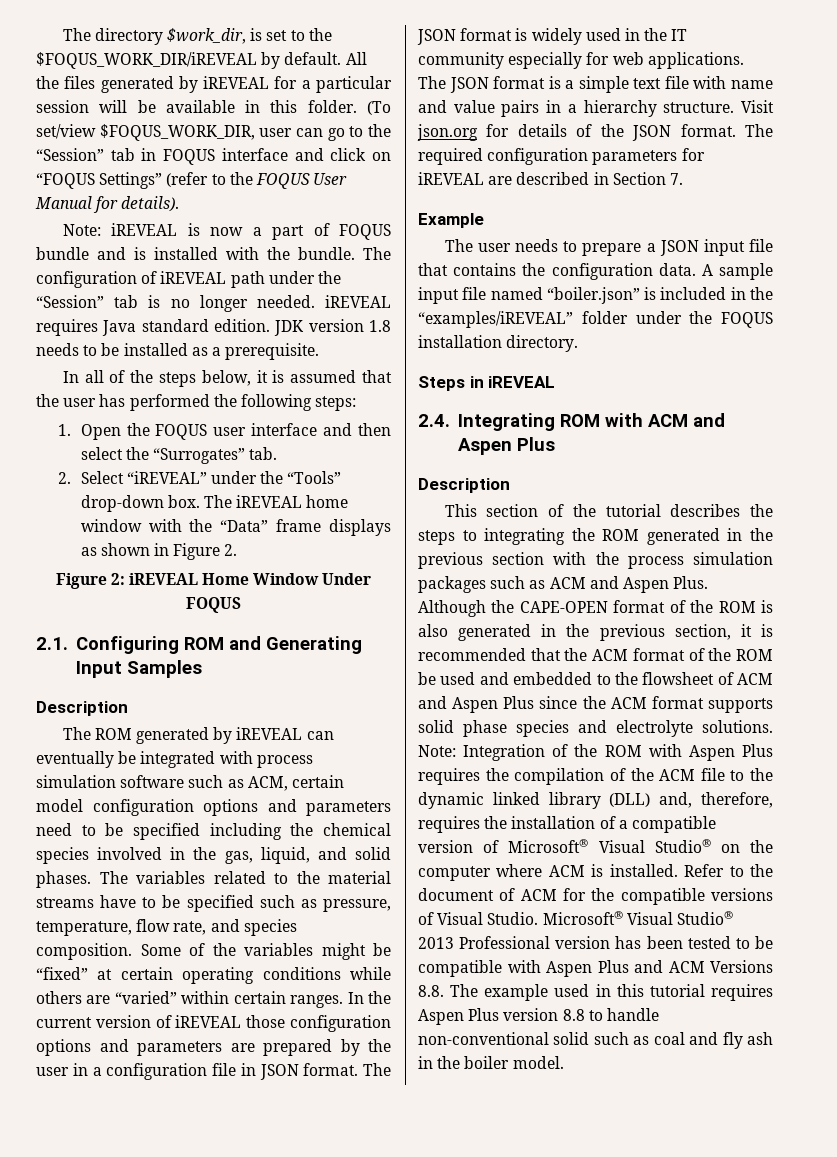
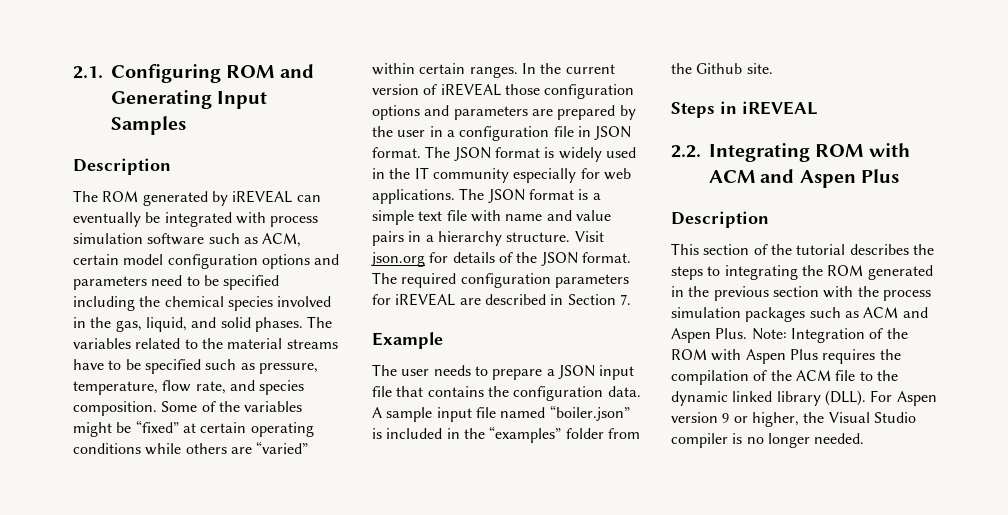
[62,28,332,45] [36,52,367,69] [36,76,392,93] [36,100,391,115] [36,124,392,141] [36,148,391,165] [36,172,348,189] [35,196,180,213] [62,223,391,240] [36,247,391,260] [36,271,341,288] [36,295,391,312] [36,319,391,336] [36,343,320,360] [62,370,392,387] [36,394,357,411] [58,423,391,440] [80,447,278,464] [58,471,342,484] [80,495,349,512] [80,519,391,536] [80,543,238,560] [55,573,372,589] [186,597,241,613] The directory $work_dir, is set to the $FOQUS_WORK_DIR/iREVEAL by default. All the files generated by iREVEAL for a particular session will be available in this folder. (To set/view $FOQUS_WORK_DIR, user can go to the “Session” tab in FOQUS interface and click on “FOQUS Settings” (refer to the FOQUS User Manual for details). // Note: iREVEAL is now a part of FOQUS bundle and is installed with the bundle. The configuration of iREVEAL path under the “Session” tab is no longer needed. iREVEAL requires Java standard edition. JDK version 1.8 needs to be installed as a prerequisite. // In all of the steps below, it is assumed that the user has performed the following steps: // 1. Open the FOQUS user interface and then select the “Surrogates” tab. // 2. Select “iREVEAL” under the “Tools” drop-down box. The iREVEAL home window with the “Data” frame displays as shown in Figure 2. // Figure 2: iREVEAL Home Window Under FOQUS // -> (73, 72) none
[418,311,773,328] [418,335,579,352] “examples/iREVEAL” folder under the FOQUS installation directory. -> [489,426,640,443] [671,63,773,74] “examples” folder from the Github site.
[418,414,450,427] 2.4. -> [671,145,701,158] 2.2.
[418,600,773,617] [418,624,773,641] [418,648,773,661] [418,672,773,685] [418,696,773,713] [418,720,773,737] Although the CAPE-OPEN format of the ROM is also generated in the previous section, it is recommended that the ACM format of the ROM be used and embedded to the flowsheet of ACM and Aspen Plus since the ACM format supports solid phase species and electrolyte solutions. -> (748, 333) none
[609,792,773,808] [418,816,716,833] [418,839,773,853] [418,864,773,881] [418,888,773,905] [418,911,733,925] [418,936,773,949] [418,960,773,977] [418,984,773,1001] [418,1008,659,1025] [418,1032,773,1049] [418,1056,564,1069] (DLL) and, therefore, requires the installation of a compatible version of Microsoft® Visual Studio® on the computer where ACM is installed. Refer to the document of ACM for the compatible versions of Visual Studio. Microsoft® Visual Studio® 2013 Professional version has been tested to be compatible with Aspen Plus and ACM Versions 8.8. The example used in this tutorial requires Aspen Plus version 8.8 to handle non-conventional solid such as coal and fly ash in the boiler model. -> [824,390,937,406] [671,412,916,427] [671,433,865,448] (DLL). For Aspen version 9 or higher, the Visual Studio compiler is no longer needed.

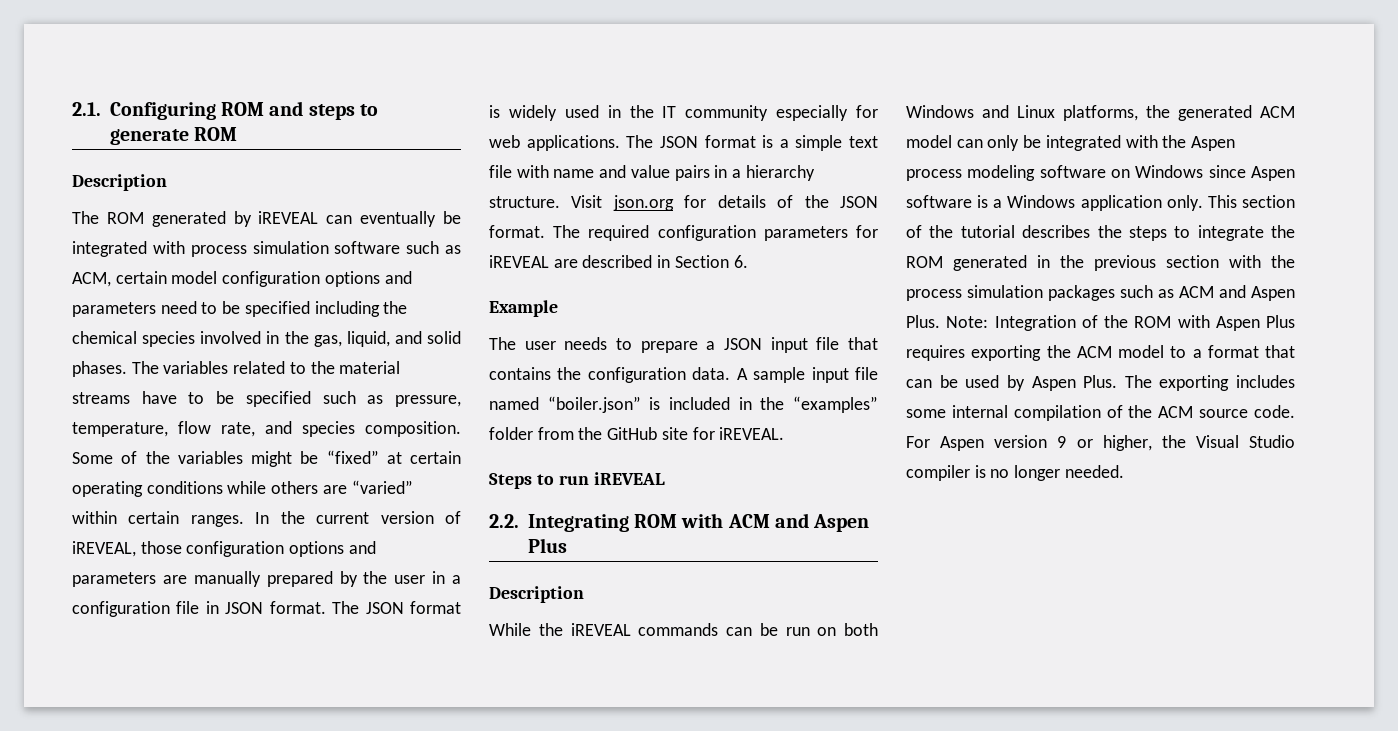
[111,90,268,109] [111,116,186,135] Generating Input Samples -> [308,104,378,120] [109,127,238,145] steps to generate ROM
[440,83,501,96] iREVEAL -> [72,541,136,557] iREVEAL,
(553, 112) none -> [193,571,261,587] manually
[619,294,631,305] 7. -> [733,255,748,268] 6.
[696,63,773,74] Github site. -> [607,427,785,440] GitHub site for iREVEAL.
[720,101,737,114] in -> [536,474,589,485] to run
(769, 219) none -> [489,623,878,636] [906,105,1295,121] [906,135,1236,151] [906,165,1295,181] [906,195,1203,211] While the iREVEAL commands can be run on both Windows and Linux platforms, the generated ACM model can only be integrated with the Aspen process modeling software on Windows since Aspen software is a Windows application only.
[724,265,798,280] integrating -> [1197,225,1264,241] integrate
[879,349,901,360] [671,370,898,385] [671,390,866,406] the compilation of the ACM file to the dynamic linked library (DLL). -> [971,345,1295,361] [906,375,1295,391] [906,405,1295,421] exporting the ACM model to a format that can be used by Aspen Plus. The exporting includes some internal compilation of the ACM source code.

